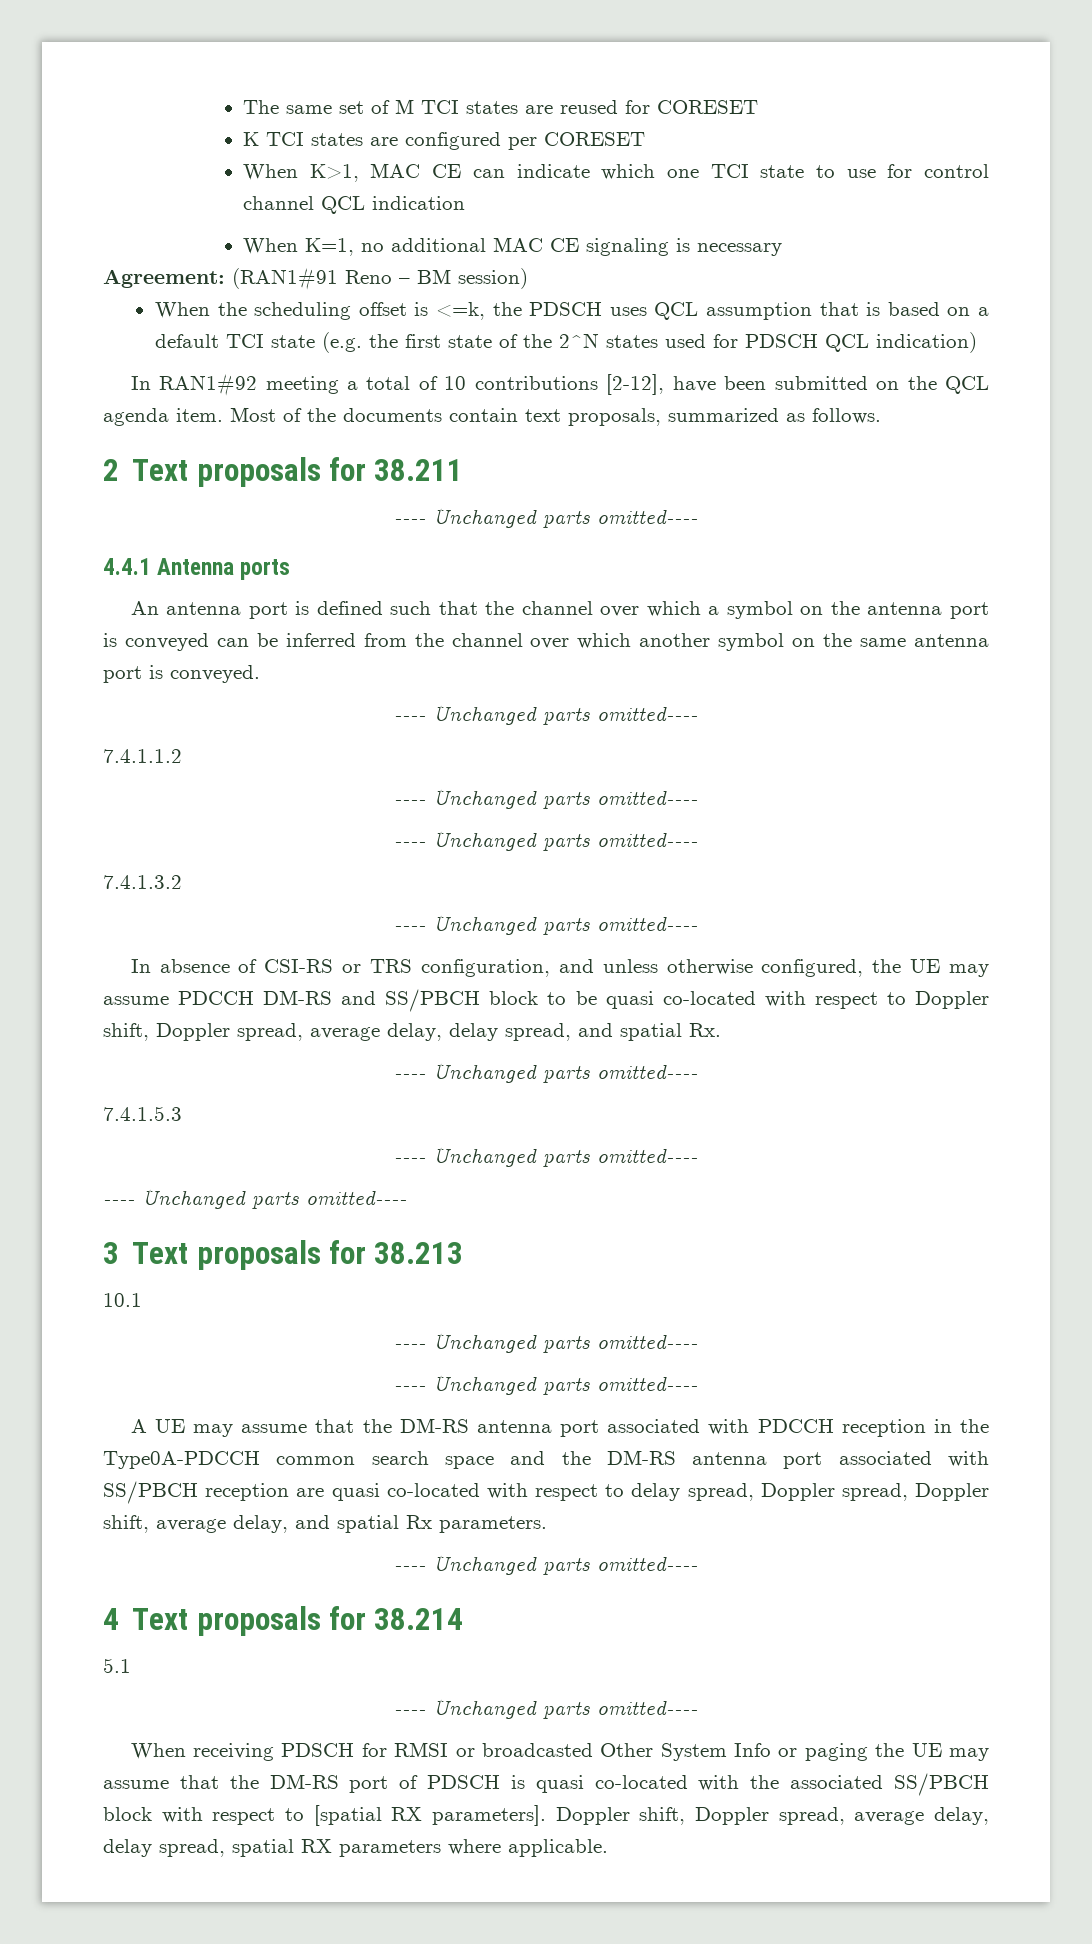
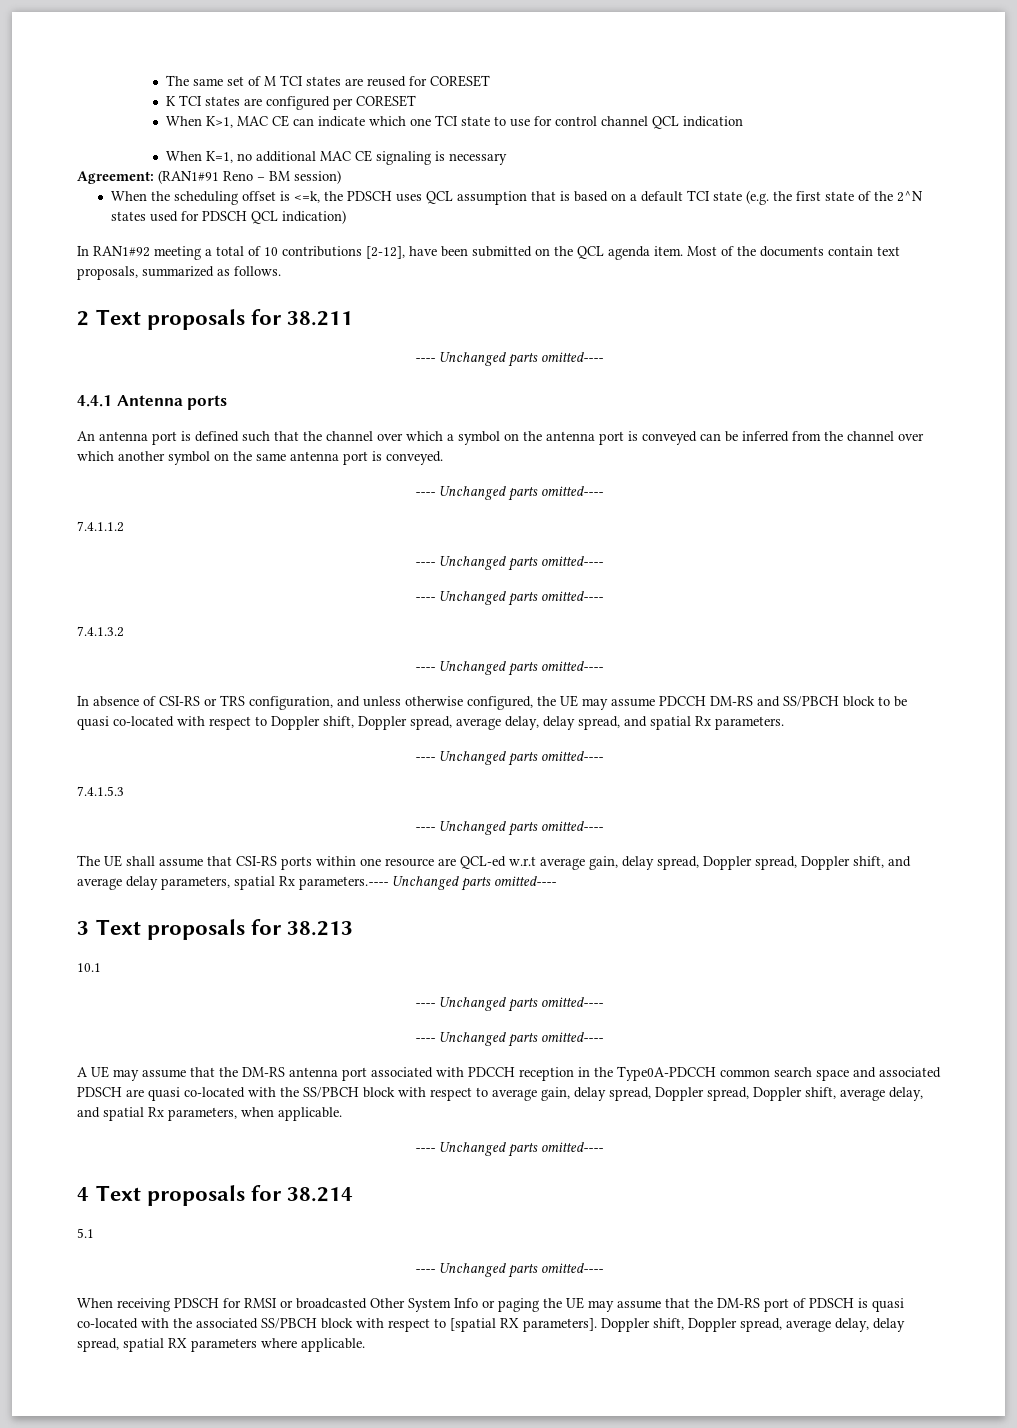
[689,1023,721,1037] Rx. -> [695,716,784,730] Rx parameters.
[103,1200,135,1205] ---- -> [77,855,911,870] [77,876,389,890] The UE shall assume that CSI-RS ports within one resource are QCL-ed w.r.t average gain, delay spread, Doppler spread, Doppler shift, and average delay parameters, spatial Rx parameters.----
[561,1450,989,1469] [103,1481,625,1504] the DM-RS antenna port associated with SS/PBCH reception are quasi co-located with respect to -> [879,1067,941,1078] [77,1087,570,1101] associated PDSCH are quasi co-located with the SS/PBCH block with respect to average gain,
[439,1516,547,1533] parameters. -> [168,1107,342,1121] parameters, when applicable.

